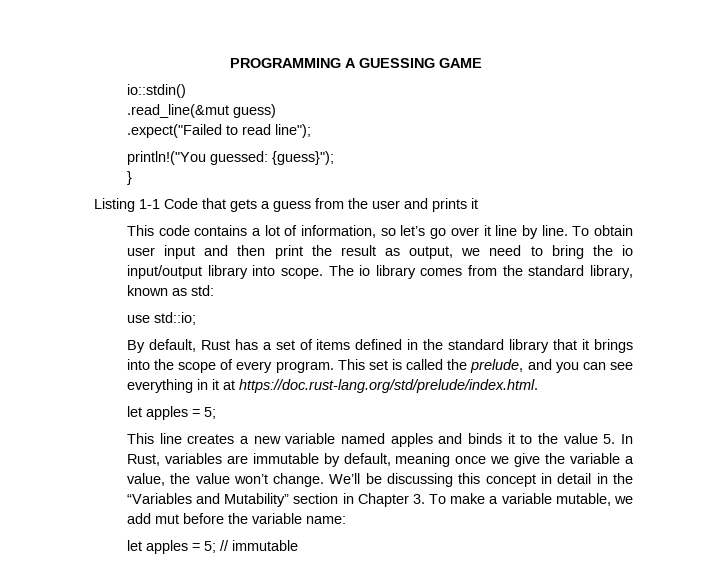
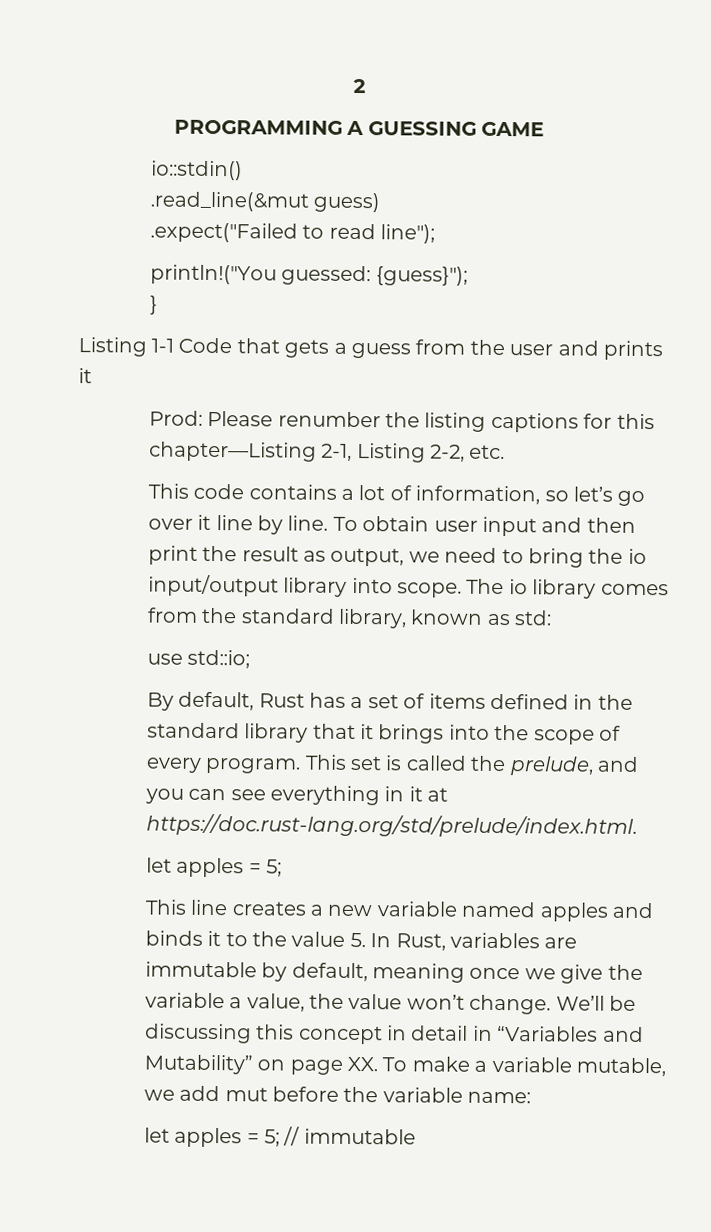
(229, 63) none -> [352,78,366,94] 2 //
(479, 203) none -> [148,410,655,433] [148,441,506,463] // Prod: Please renumber the listing captions for this chapter—Listing 2-1, Listing 2-2, etc.
[613,473,633,484] the -> (493, 1033) none
[293,493,425,507] section in Chapter 3. -> [257,1056,378,1075] on page XX.

